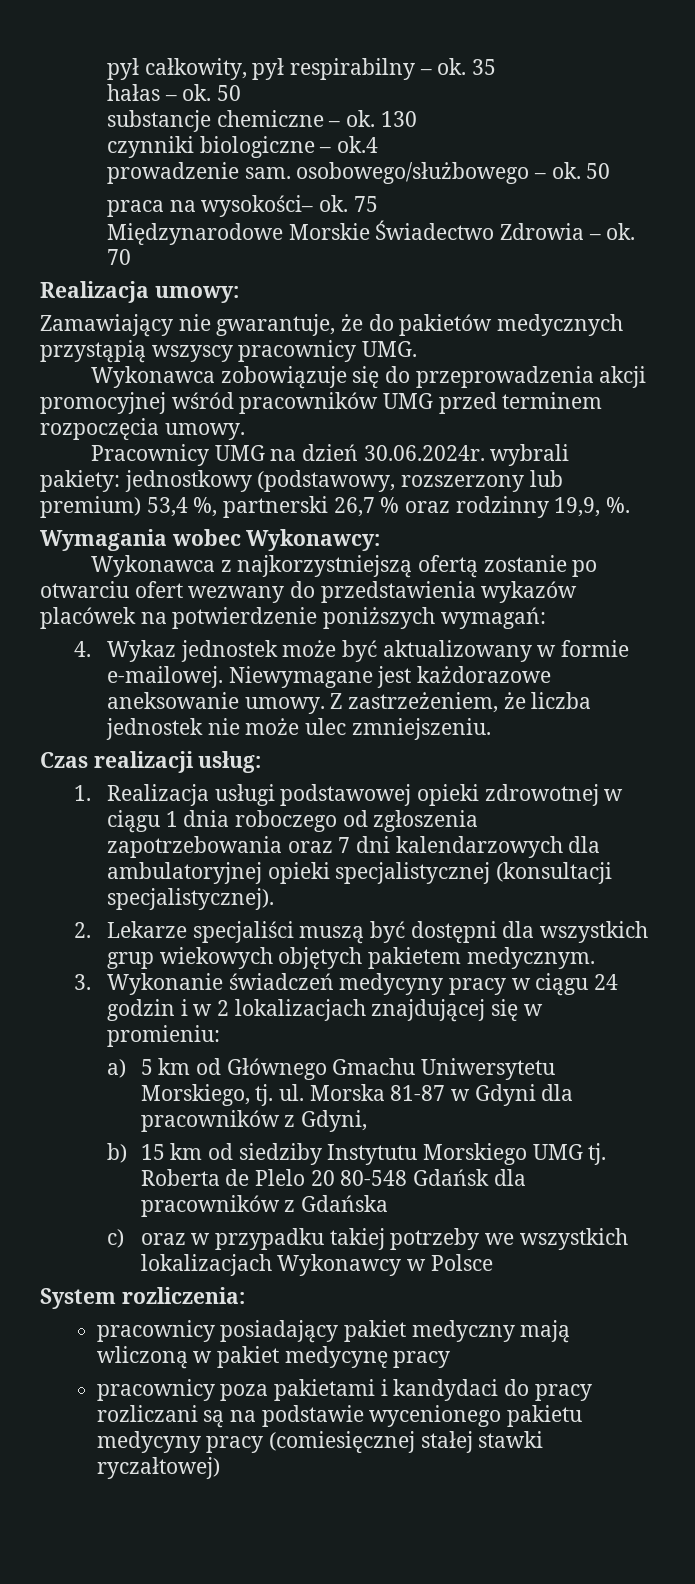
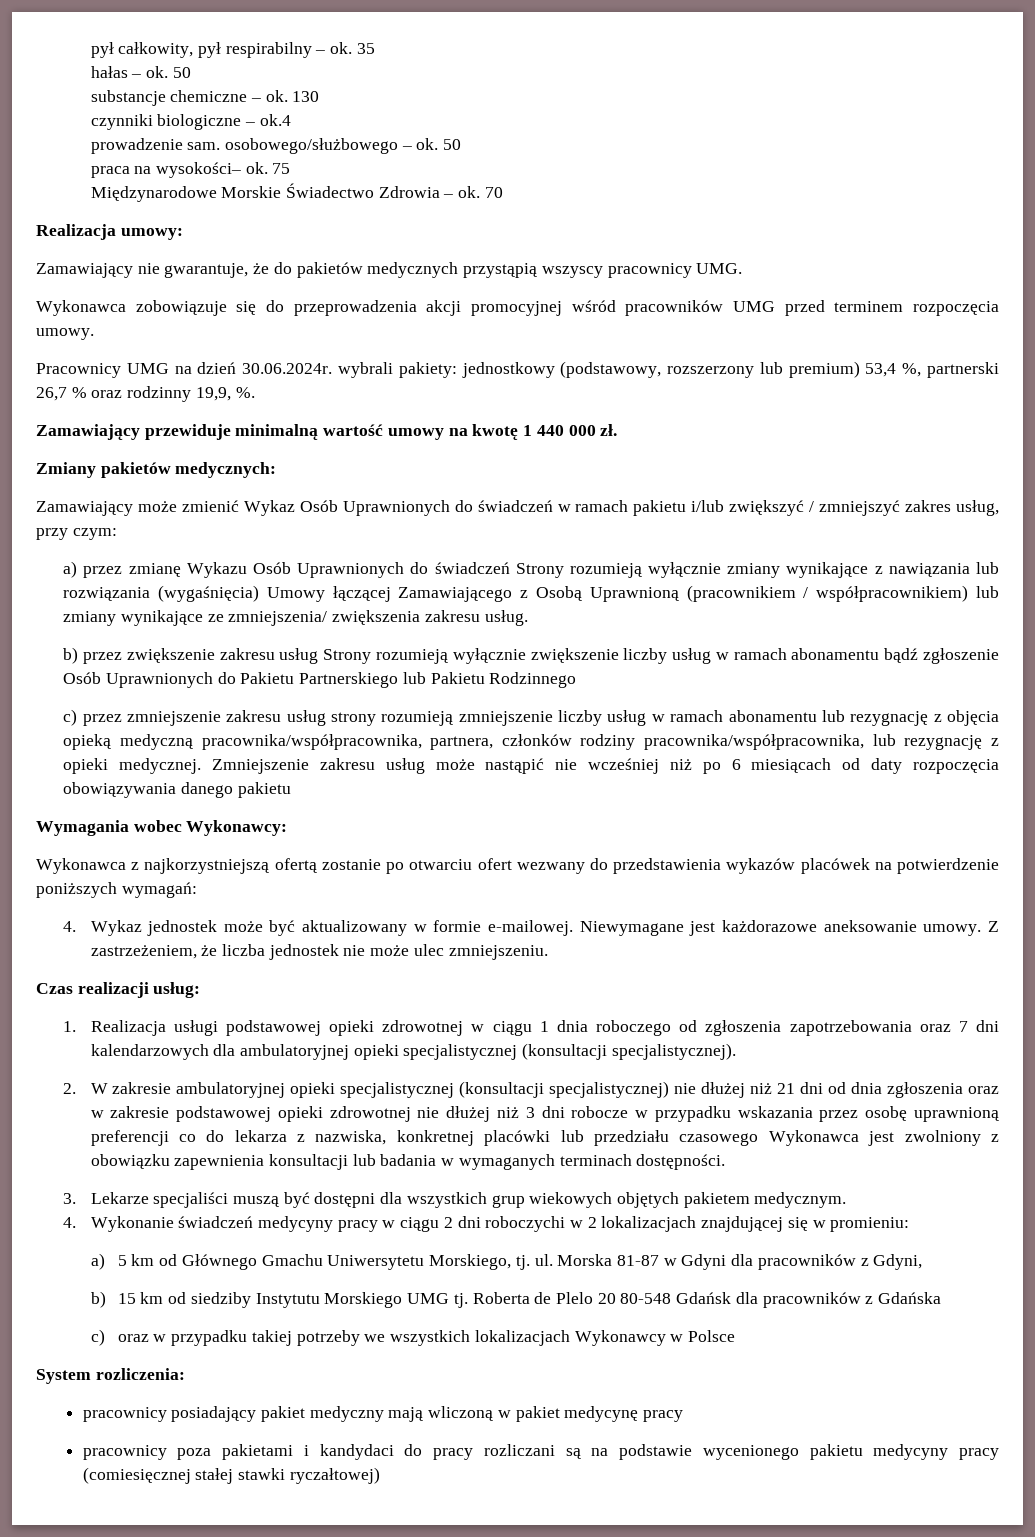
(631, 505) none -> [36,424,618,440] [36,462,277,478] [36,500,999,516] [36,528,117,540] [63,561,999,578] [63,585,999,602] [63,610,528,626] [63,647,999,664] [63,672,577,688] [63,709,1000,726] [63,734,999,750] [63,758,1000,774] [63,782,291,798] // Zamawiający przewiduje minimalną wartość umowy na kwotę 1 440 000 zł. // Zmiany pakietów medycznych: // Zamawiający może zmienić Wykaz Osób Uprawnionych do świadczeń w ramach pakietu i/lub zwiększyć / zmniejszyć zakres usług, przy czym: // a) przez zmianę Wykazu Osób Uprawnionych do świadczeń Strony rozumieją wyłącznie zmiany wynikające z nawiązania lub rozwiązania (wygaśnięcia) Umowy łączącej Zamawiającego z Osobą Uprawnioną (pracownikiem / współpracownikiem) lub zmiany wynikające ze zmniejszenia/ zwiększenia zakresu usług. // b) przez zwiększenie zakresu usług Strony rozumieją wyłącznie zwiększenie liczby usług w ramach abonamentu bądź zgłoszenie Osób Uprawnionych do Pakietu Partnerskiego lub Pakietu Rodzinnego // c) przez zmniejszenie zakresu usług strony rozumieją zmniejszenie liczby usług w ramach abonamentu lub rezygnację z objęcia opieką medyczną pracownika/współpracownika, partnera, członków rodziny pracownika/współpracownika, lub rezygnację z opieki medycznej. Zmniejszenie zakresu usług może nastąpić nie wcześniej niż po 6 miesiącach od daty rozpoczęcia obowiązywania danego pakietu
(91, 930) none -> [90,1081,999,1098] [90,1106,1000,1122] [90,1130,1000,1146] [90,1154,726,1170] [63,1193,77,1204] W zakresie ambulatoryjnej opieki specjalistycznej (konsultacji specjalistycznej) nie dłużej niż 21 dni od dnia zgłoszenia oraz w zakresie podstawowej opieki zdrowotnej nie dłużej niż 3 dni robocze w przypadku wskazania przez osobę uprawnioną preferencji co do lekarza z nazwiska, konkretnej placówki lub przedziału czasowego Wykonawca jest zwolniony z obowiązku zapewnienia konsultacji lub badania w wymaganych terminach dostępności. // 3.
[73,974,91,990] 3. -> [63,1217,77,1228] 4.
[594,974,619,990] [107,999,188,1021] 24 godzin i -> [443,1216,566,1232] 2 dni roboczychi

